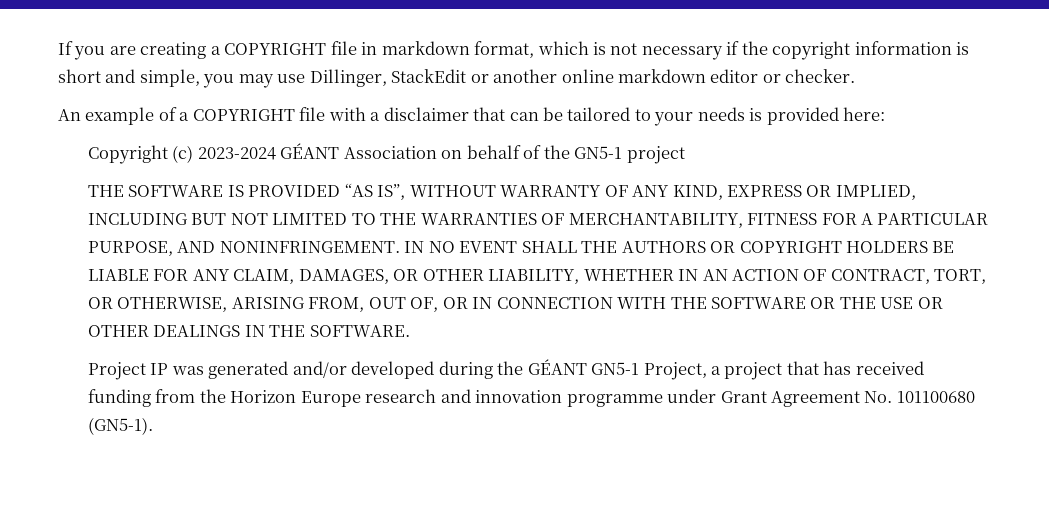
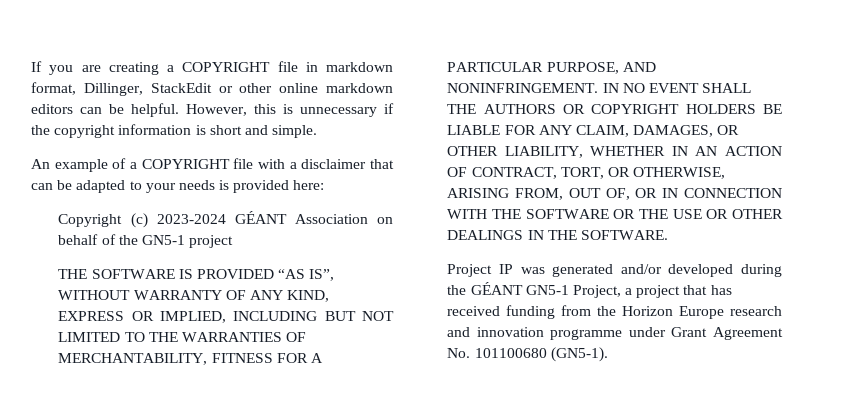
[537,41,723,60] which is not necessary -> [83,83,393,96] [31,103,377,117] Dillinger, StackEdit or other online markdown editors can be helpful. However, this is unnecessary
[139,69,856,88] simple, you may use Dillinger, StackEdit or another online markdown editor or checker. -> [272,125,318,138] simple.
[567,107,631,121] tailored -> [76,180,126,193] adapted

